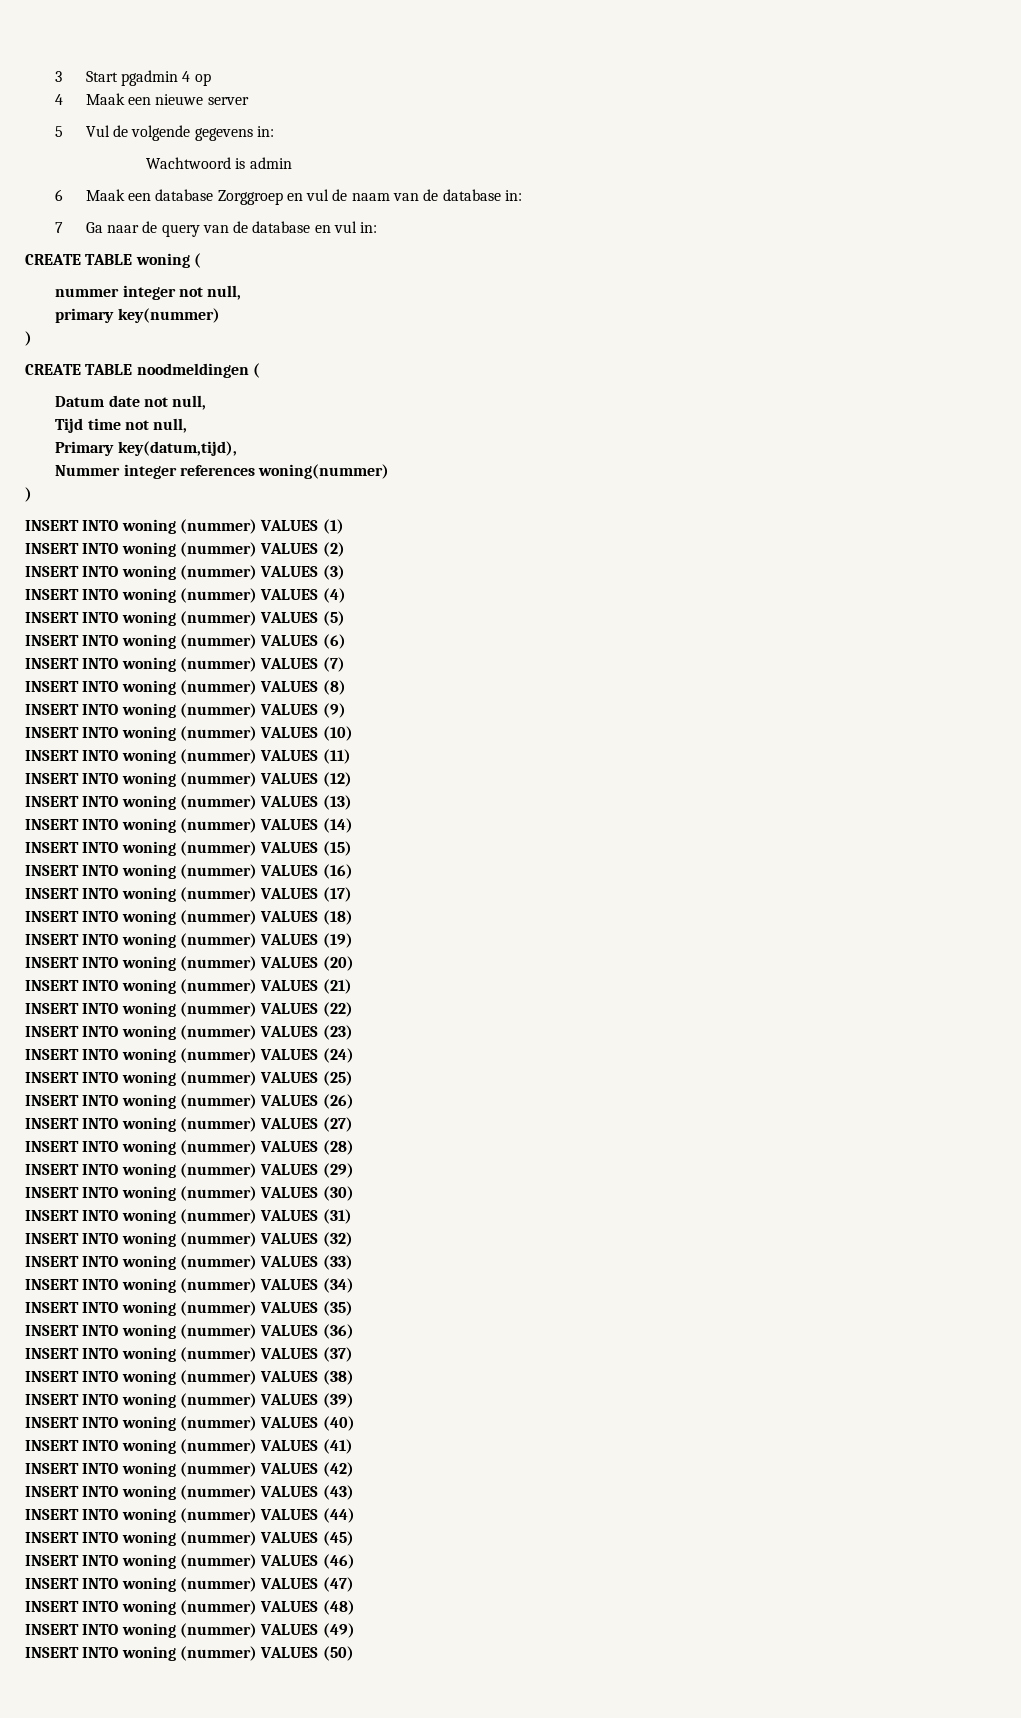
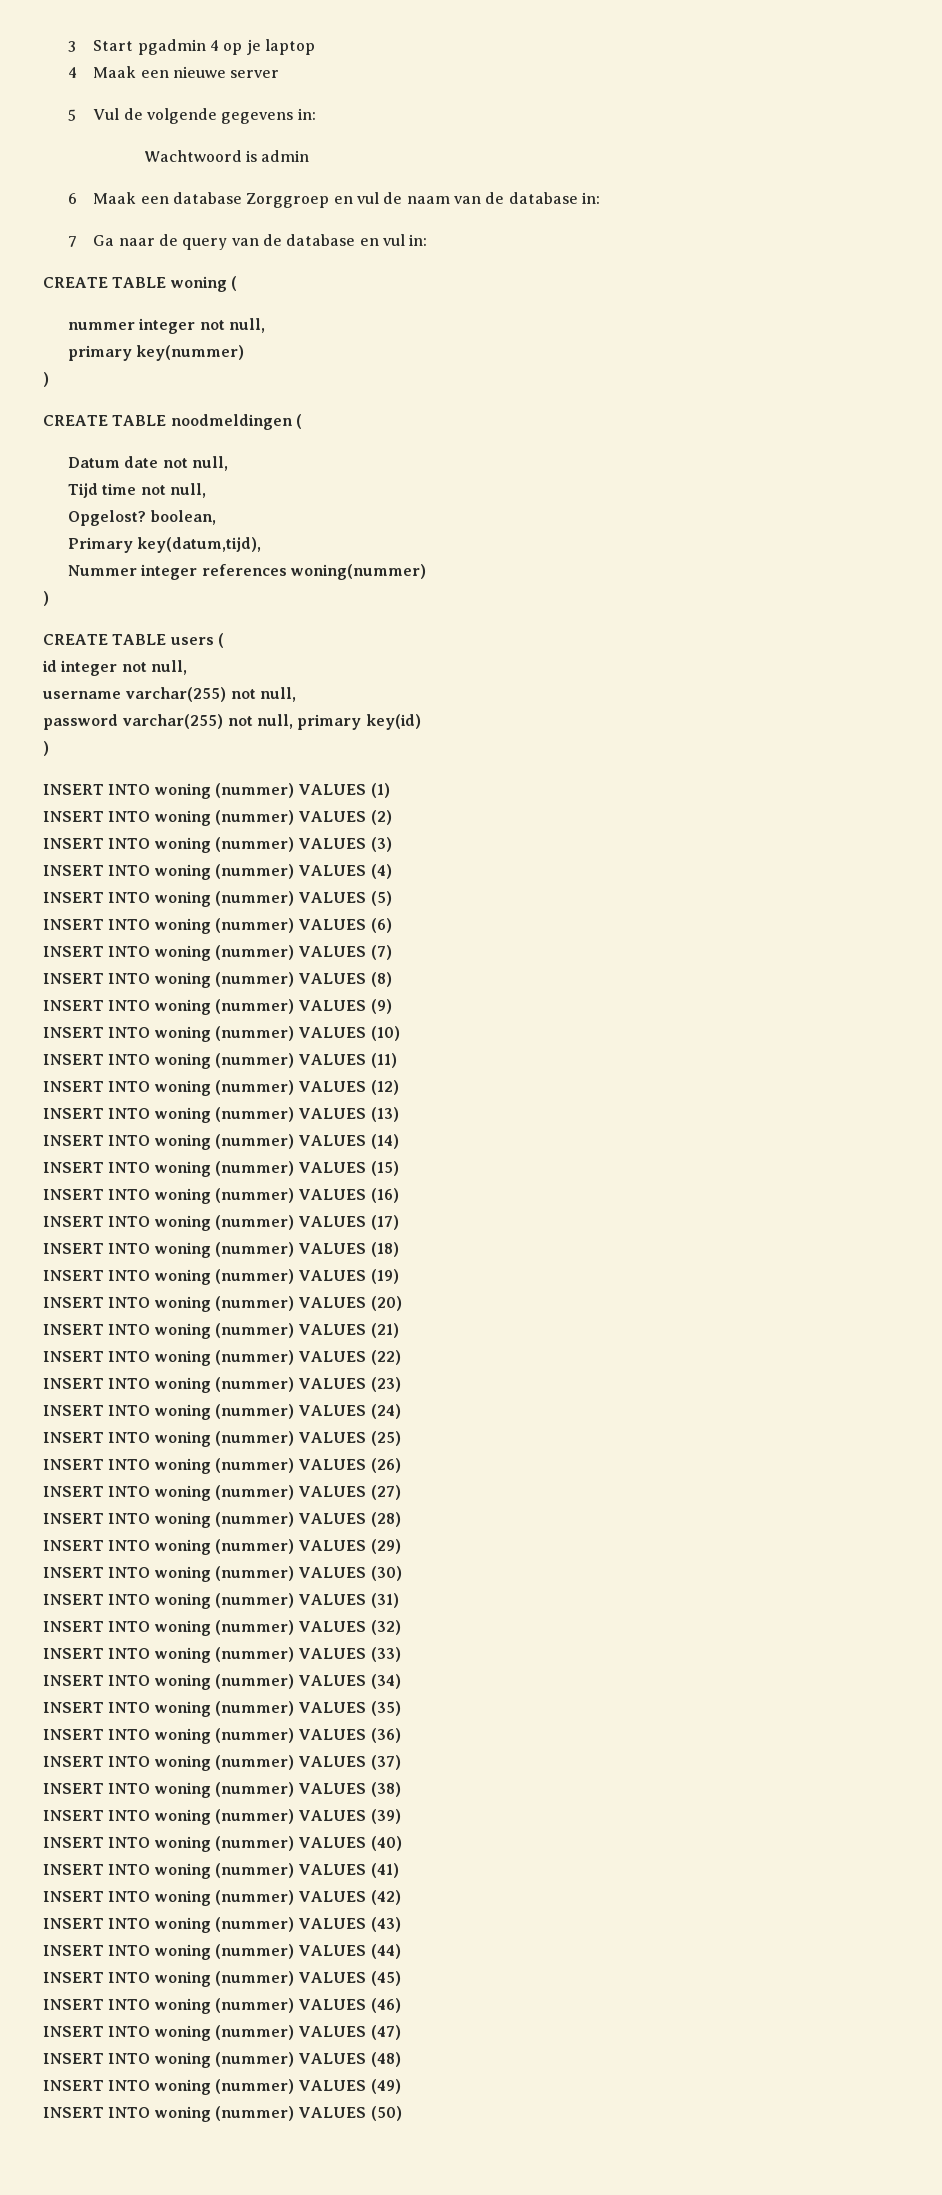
(211, 79) none -> [246,39,315,55] je laptop
(188, 425) none -> [68,510,217,526] // Opgelost? boolean,
(32, 494) none -> [43,633,224,648] [42,660,187,676] [42,687,296,702] [43,714,421,730] [43,741,49,756] // CREATE TABLE users ( // id integer not null, // username varchar(255) not null, // password varchar(255) not null, primary key(id) // )

